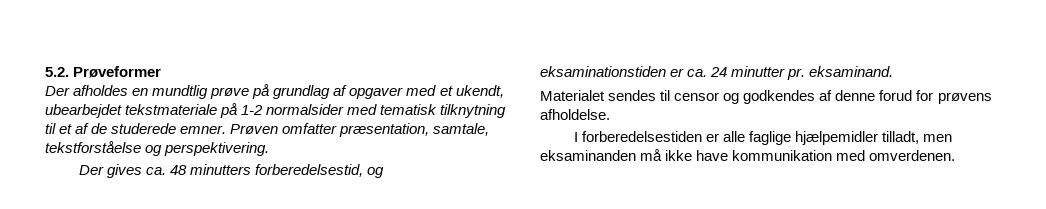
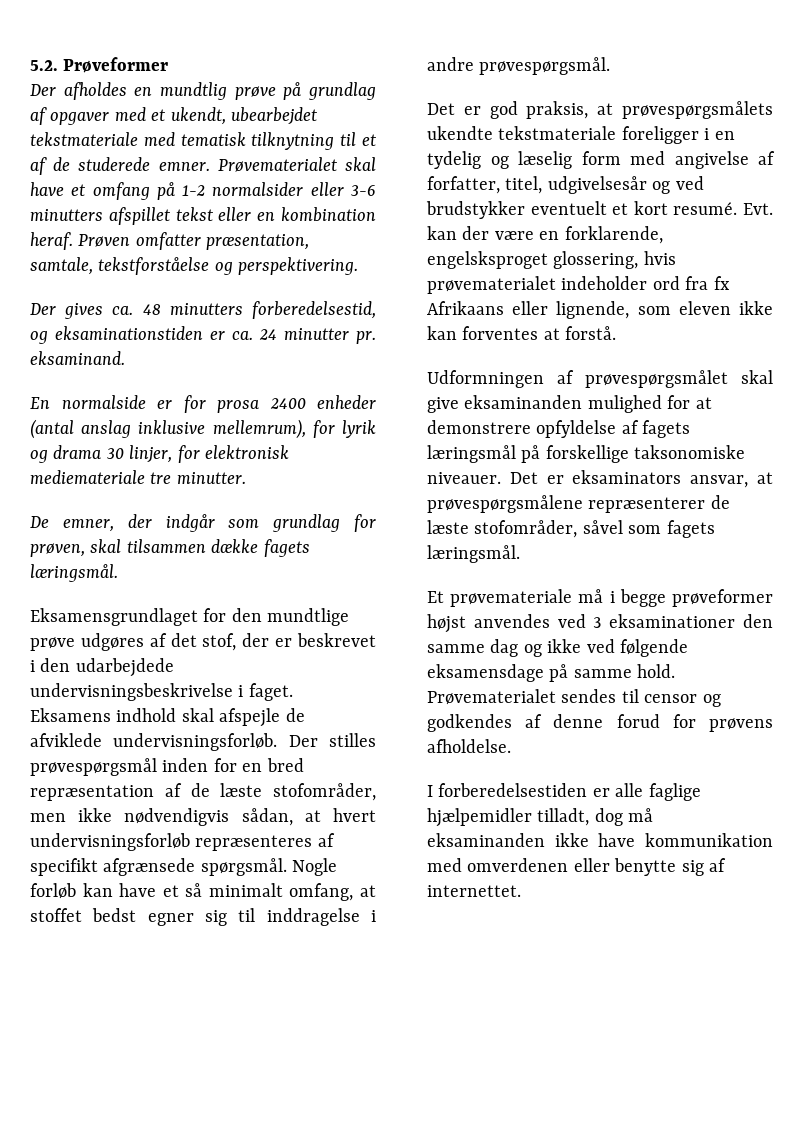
[220,103,345,118] på 1-2 normalsider -> (138, 139) none
(227, 129) none -> [217,157,376,172] [30,182,376,200] [30,207,377,225] [30,232,73,250] Prøvematerialet skal have et omfang på 1-2 normalsider eller 3-6 minutters afspillet tekst eller en kombination heraf.
[540,90,605,101] Materialet -> [30,395,376,413] [30,419,376,439] [30,445,289,463] [30,470,246,484] [30,514,377,532] [30,539,310,557] [30,564,118,582] [30,608,350,626] [30,633,376,651] [30,658,174,677] [30,683,293,701] [30,708,305,727] [30,733,376,751] [30,758,304,776] [30,783,376,801] [30,808,376,826] [30,833,335,851] [30,858,338,876] [30,883,376,901] [30,908,377,926] [427,57,611,75] [427,101,773,119] [427,126,735,144] [427,151,775,169] [427,176,704,194] [426,201,773,219] [427,226,663,244] [427,251,676,269] [427,276,730,294] [427,301,773,319] [427,326,617,340] [427,370,773,388] [427,395,712,413] [427,420,691,438] [427,445,746,463] [427,470,773,488] [427,495,730,513] [427,520,715,538] [427,545,520,563] [427,589,773,607] [427,614,773,633] [427,639,688,657] [427,664,676,682] [427,689,556,705] En normalside er for prosa 2400 enheder (antal anslag inklusive mellemrum), for lyrik og drama 30 linjer, for elektronisk mediemateriale tre minutter. // De emner, der indgår som grundlag for prøven, skal tilsammen dække fagets læringsmål. // Eksamensgrundlaget for den mundtlige prøve udgøres af det stof, der er beskrevet i den udarbejdede undervisningsbeskrivelse i faget. Eksamens indhold skal afspejle de afviklede undervisningsforløb. Der stilles prøvespørgsmål inden for en bred repræsentation af de læste stofområder, men ikke nødvendigvis sådan, at hvert undervisningsforløb repræsenteres af specifikt afgrænsede spørgsmål. Nogle forløb kan have et så minimalt omfang, at stoffet bedst egner sig til inddragelse i andre prøvespørgsmål. // Det er god praksis, at prøvespørgsmålets ukendte tekstmateriale foreligger i en tydelig og læselig form med angivelse af forfatter, titel, udgivelsesår og ved brudstykker eventuelt et kort resumé. Evt. kan der være en forklarende, engelsksproget glossering, hvis prøvematerialet indeholder ord fra fx Afrikaans eller lignende, som eleven ikke kan forventes at forstå. // Udformningen af prøvespørgsmålet skal give eksaminanden mulighed for at demonstrere opfyldelse af fagets læringsmål på forskellige taksonomiske niveauer. Det er eksaminators ansvar, at prøvespørgsmålene repræsenterer de læste stofområder, såvel som fagets læringsmål. // Et prøvemateriale må i begge prøveformer højst anvendes ved 3 eksaminationer den samme dag og ikke ved følgende eksamensdage på samme hold. Prøvematerialet
[923,134,953,142] [540,149,663,161] men eksaminanden må -> [594,808,654,826] [427,833,545,847] dog må eksaminanden
[869,150,956,161] omverdenen. -> [467,858,726,876] [427,885,521,897] omverdenen eller benytte sig af internettet.

